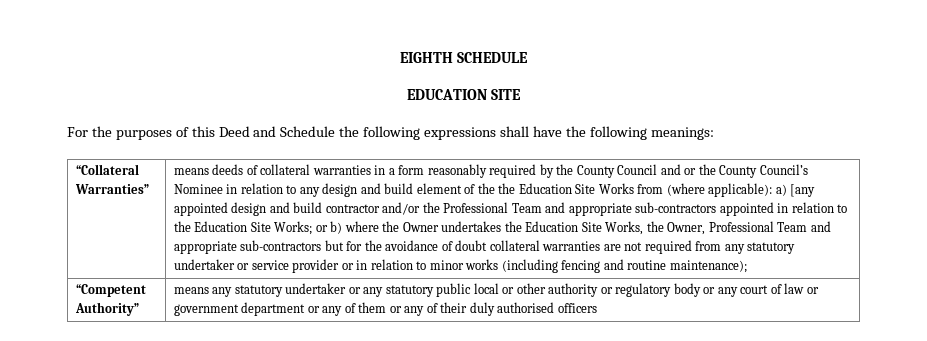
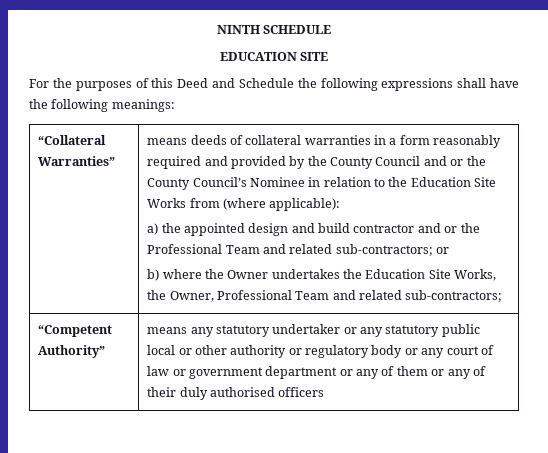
[400,52,454,63] EIGHTH -> [216,25,260,34] NINTH
(537, 171) none -> [204,156,286,169] and provided
[299,183,495,197] any design and build element of the -> (386, 182) none
[775,184,816,197] a) [any -> [147,223,181,235] // a) the
[382,202,421,215] and/or -> [417,223,458,233] and or
[568,202,848,216] [173,221,328,235] appropriate sub-contractors appointed in relation to the Education Site Works; or -> [289,244,450,256] related sub-contractors; or //
[173,240,796,254] [173,259,747,273] appropriate sub-contractors but for the avoidance of doubt collateral warranties are not required from any statutory undertaker or service provider or in relation to minor works (including fencing and routine maintenance); -> [359,290,503,302] related sub-contractors;

